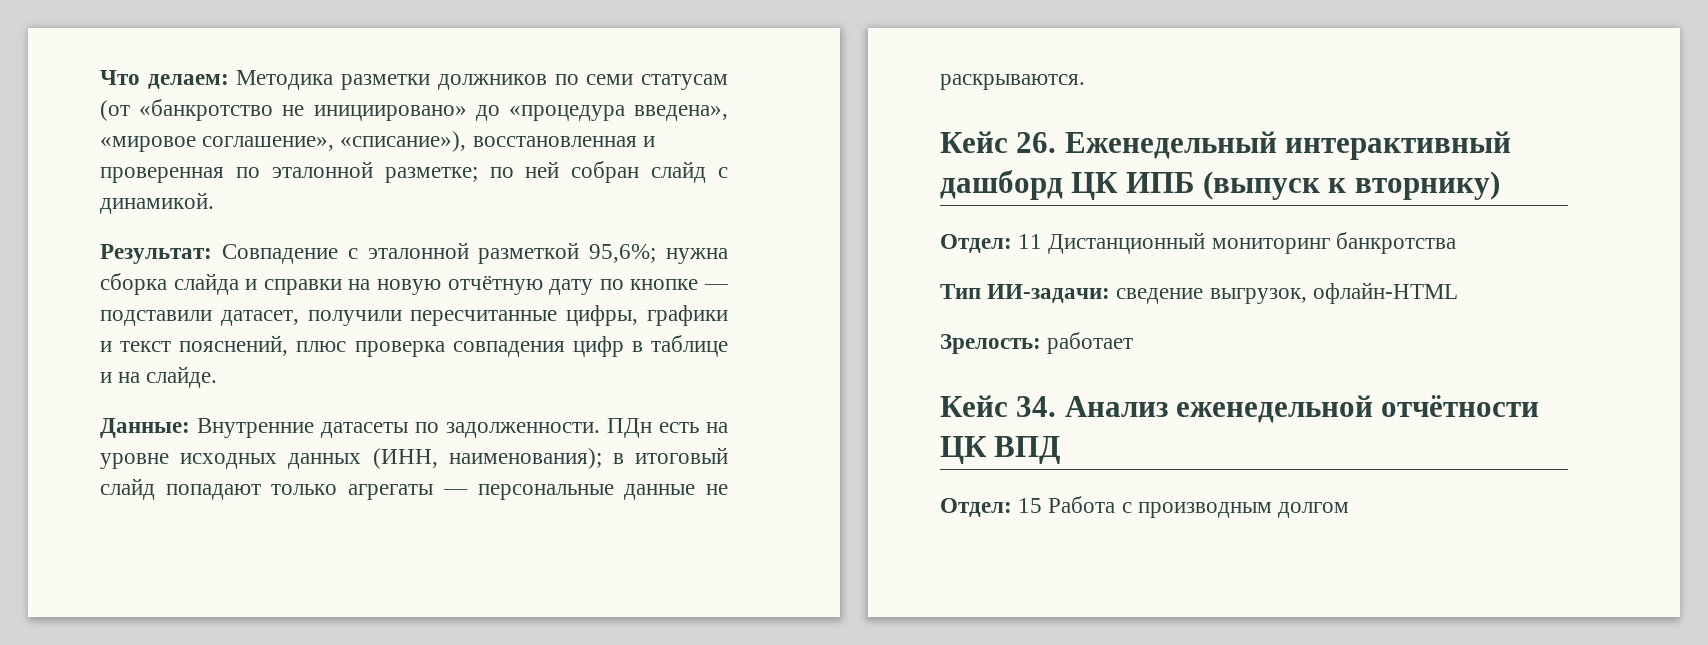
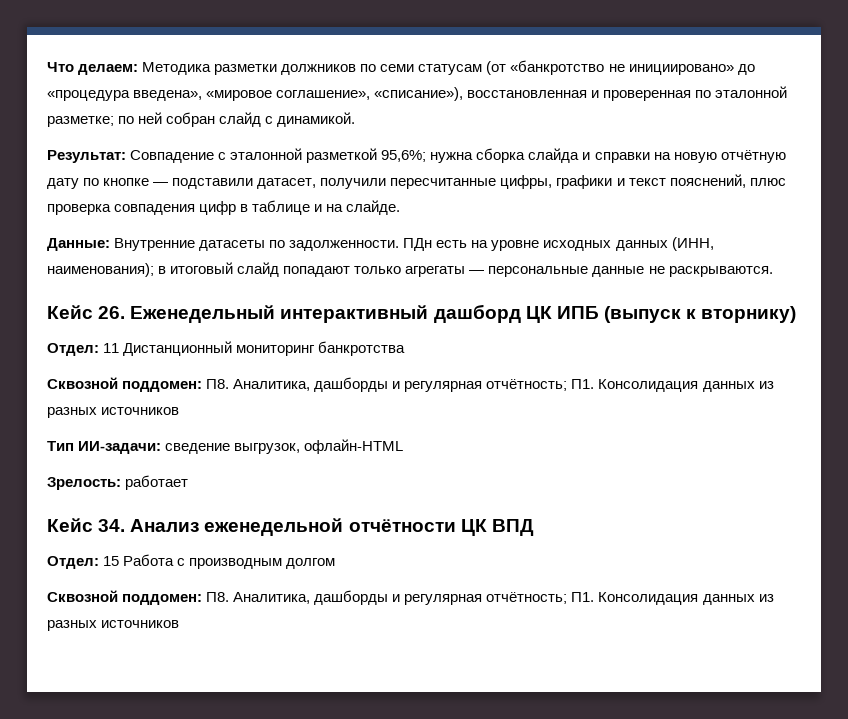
(1456, 243) none -> [47,377,774,392] [47,407,180,418] // Сквозной поддомен: П8. Аналитика, дашборды и регулярная отчётность; П1. Консолидация данных из разных источников
(1350, 510) none -> [47,590,774,605] [47,620,180,631] // Сквозной поддомен: П8. Аналитика, дашборды и регулярная отчётность; П1. Консолидация данных из разных источников

